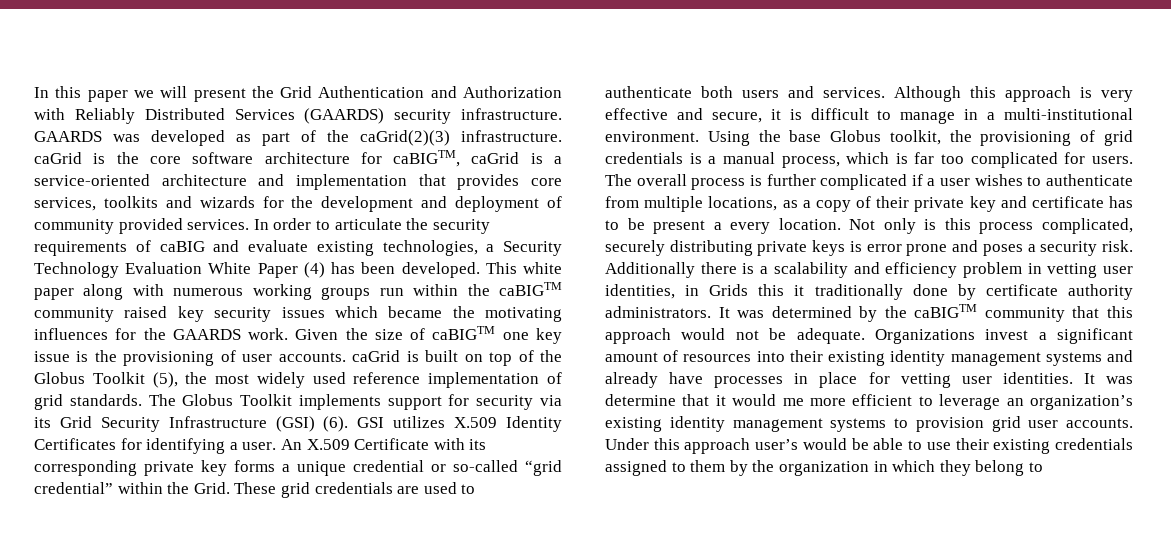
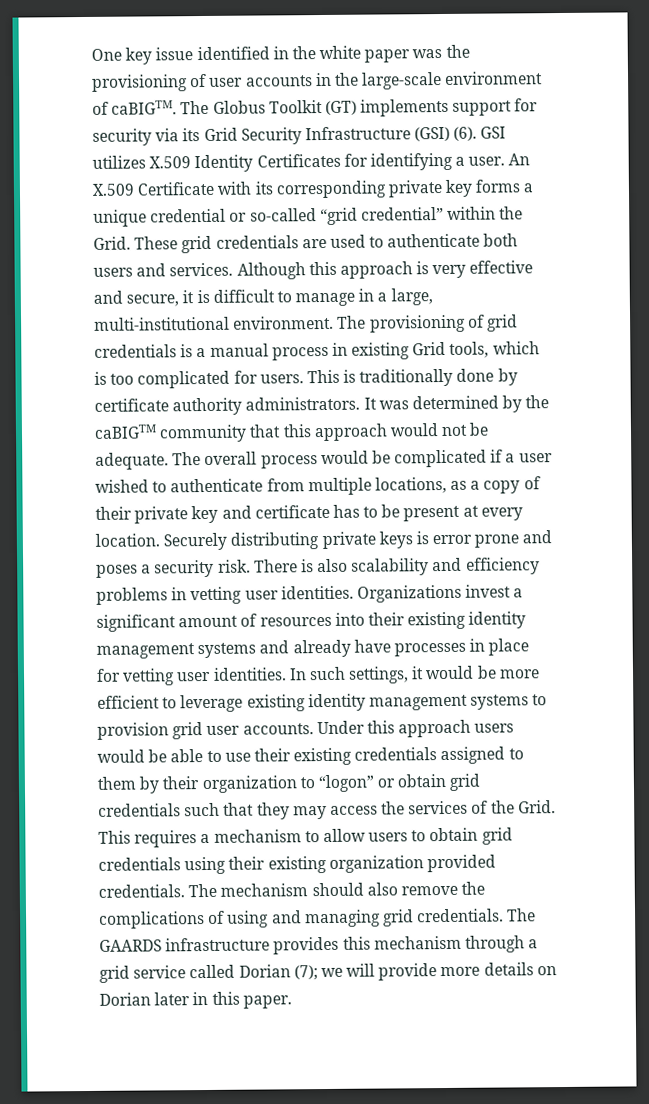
[34,86,562,102] [34,108,562,124] [34,130,562,146] [34,150,562,167] [34,174,562,190] [34,196,563,212] [34,218,490,234] [34,240,562,256] [34,262,562,278] [34,282,562,300] [34,306,562,322] [34,326,562,344] [34,350,562,366] [34,372,562,388] [34,394,142,410] In this paper we will present the Grid Authentication and Authorization with Reliably Distributed Services (GAARDS) security infrastructure. GAARDS was developed as part of the caGrid(2)(3) infrastructure. caGrid is the core software architecture for caBIGTM, caGrid is a service-oriented architecture and implementation that provides core services, toolkits and wizards for the development and deployment of community provided services. In order to articulate the security requirements of caBIG and evaluate existing technologies, a Security Technology Evaluation White Paper (4) has been developed. This white paper along with numerous working groups run within the caBIGTM community raised key security issues which became the motivating influences for the GAARDS work. Given the size of caBIGTM one key issue is the provisioning of user accounts. caGrid is built on top of the Globus Toolkit (5), the most widely used reference implementation of grid standards. -> [91,44,470,65] [91,71,544,92] [92,100,178,115] One key issue identified in the white paper was the provisioning of user accounts in the large-scale environment of caBIGTM.
(293, 400) none -> [324,100,357,115] (GT)
(996, 116) none -> [390,288,433,306] large,
[707,130,972,146] Using the base Globus toolkit, the -> [337,315,367,329] The
[781,156,840,168] process, -> [271,341,490,361] process in existing Grid tools,
[914,152,935,164] far -> (107, 378) none
[605,174,1133,190] [605,196,1133,212] [605,218,1133,234] [605,240,1133,256] [605,262,1133,278] [605,284,805,299] The overall process is further complicated if a user wishes to authenticate from multiple locations, as a copy of their private key and certificate has to be present a every location. Not only is this process complicated, securely distributing private keys is error prone and poses a security risk. Additionally there is a scalability and efficiency problem in vetting user identities, in Grids this it -> [306,369,357,384] This is
(865, 336) none -> [172,449,553,469] [95,476,541,496] [95,504,523,524] [95,530,553,551] [96,557,540,578] [96,585,354,605] The overall process would be complicated if a user wished to authenticate from multiple locations, as a copy of their private key and certificate has to be present at every location. Securely distributing private keys is error prone and poses a security risk. There is also scalability and efficiency problems in vetting user identities.
[1083,373,1133,384] [605,394,710,406] It was determine that -> [288,666,410,684] In such settings,
[782,398,804,406] me -> [476,665,497,679] be
[1006,395,1133,410] an organization’s -> (244, 703) none
[755,439,799,450] user’s -> [474,723,515,733] users
[752,460,1043,476] the organization in which they belong to -> [162,773,482,794] [98,800,556,820] [98,827,513,848] [98,854,496,875] [98,881,486,898] [99,908,537,929] [99,935,539,955] [99,962,557,983] [99,991,292,1009] their organization to “logon” or obtain grid credentials such that they may access the services of the Grid. This requires a mechanism to allow users to obtain grid credentials using their existing organization provided credentials. The mechanism should also remove the complications of using and managing grid credentials. The GAARDS infrastructure provides this mechanism through a grid service called Dorian (7); we will provide more details on Dorian later in this paper.

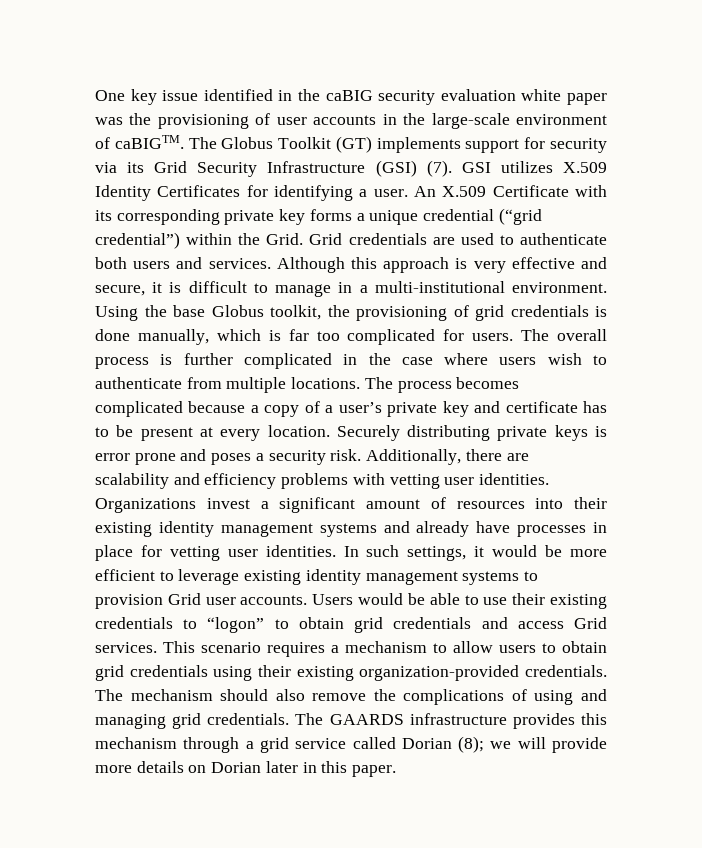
(316, 53) none -> [325,89,516,105] caBIG security evaluation
[453,126,478,141] (6). -> [426,160,452,177] (7).
[229,206,444,226] or so-called “grid credential” -> [498,208,542,225] [95,232,180,249] (“grid credential”)
[134,235,213,254] These grid -> [309,233,343,245] Grid
[390,288,433,306] large, -> (368, 289) none
[337,315,367,329] The -> [95,305,350,321] Using the base Globus toolkit, the
[196,341,490,361] a manual process in existing Grid tools, -> [95,329,209,345] done manually,
(107, 378) none -> [288,329,309,341] far
[306,368,518,387] [94,395,550,416] [94,422,490,443] [95,449,553,470] [95,476,468,496] This is traditionally done by certificate authority administrators. It was determined by the caBIGTM community that this approach would not be adequate. The overall process would be complicated if a user wished to authenticate from multiple locations, as -> [521,329,607,341] [95,353,608,369] [95,377,520,393] [95,401,246,417] The overall process is further complicated in the case where users wish to authenticate from multiple locations. The process becomes complicated because
[95,506,132,520] their -> [325,402,382,413] a user’s
[253,558,349,573] There is also -> [366,449,529,465] Additionally, there are
[171,587,188,601] in -> [352,473,385,485] with
[172,722,204,740] grid -> [167,593,201,605] Grid
[316,719,515,738] Under this approach users -> [312,594,354,605] Users
[440,746,524,765] [97,775,298,794] assigned to them by their organization -> (173, 623) none
[377,773,482,791] [98,800,556,820] [98,830,131,844] or obtain grid credentials such that they may access the services of the Grid. This -> [274,617,607,633] [95,641,261,653] to obtain grid credentials and access Grid services. This scenario
[328,854,496,873] organization provided -> [359,665,520,681] organization-provided
[293,965,318,981] (7); -> [458,736,485,753] (8);

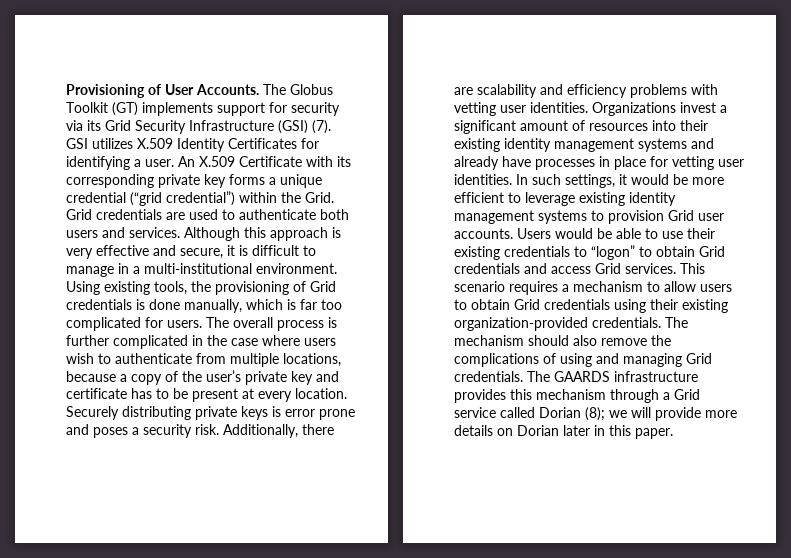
[95,89,608,105] [95,113,608,129] [95,135,184,149] One key issue identified in the caBIG security evaluation white paper was the provisioning of user accounts in the large-scale environment of caBIGTM. -> [66,84,259,98] Provisioning of User Accounts.
[144,305,504,321] the base Globus toolkit, the provisioning of grid -> [104,281,336,295] existing tools, the provisioning of Grid
[291,377,520,393] [95,401,183,417] locations. The process becomes complicated -> [283,353,341,367] locations,
[325,405,334,413] a -> [182,371,202,382] the
[354,617,384,633] grid -> [699,246,725,257] Grid
[95,665,124,681] grid -> [514,299,540,310] Grid
[172,713,202,729] grid -> [686,353,712,364] Grid
[259,737,289,753] grid -> [674,389,700,400] Grid

